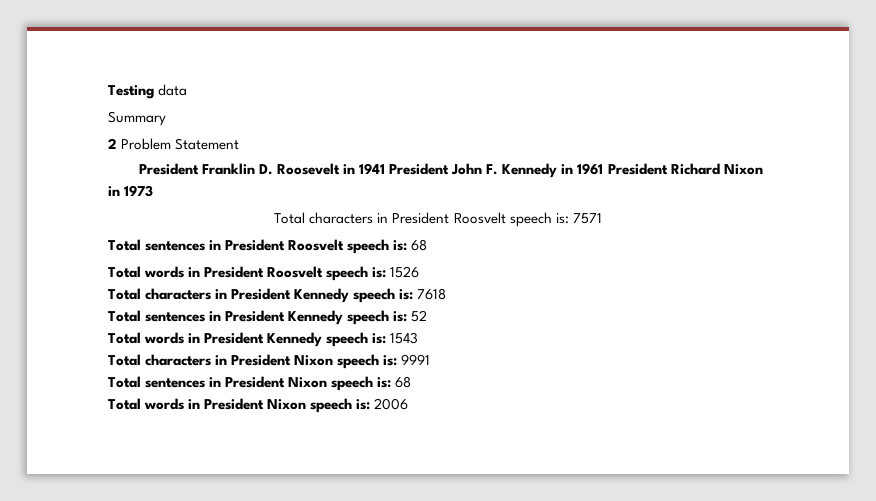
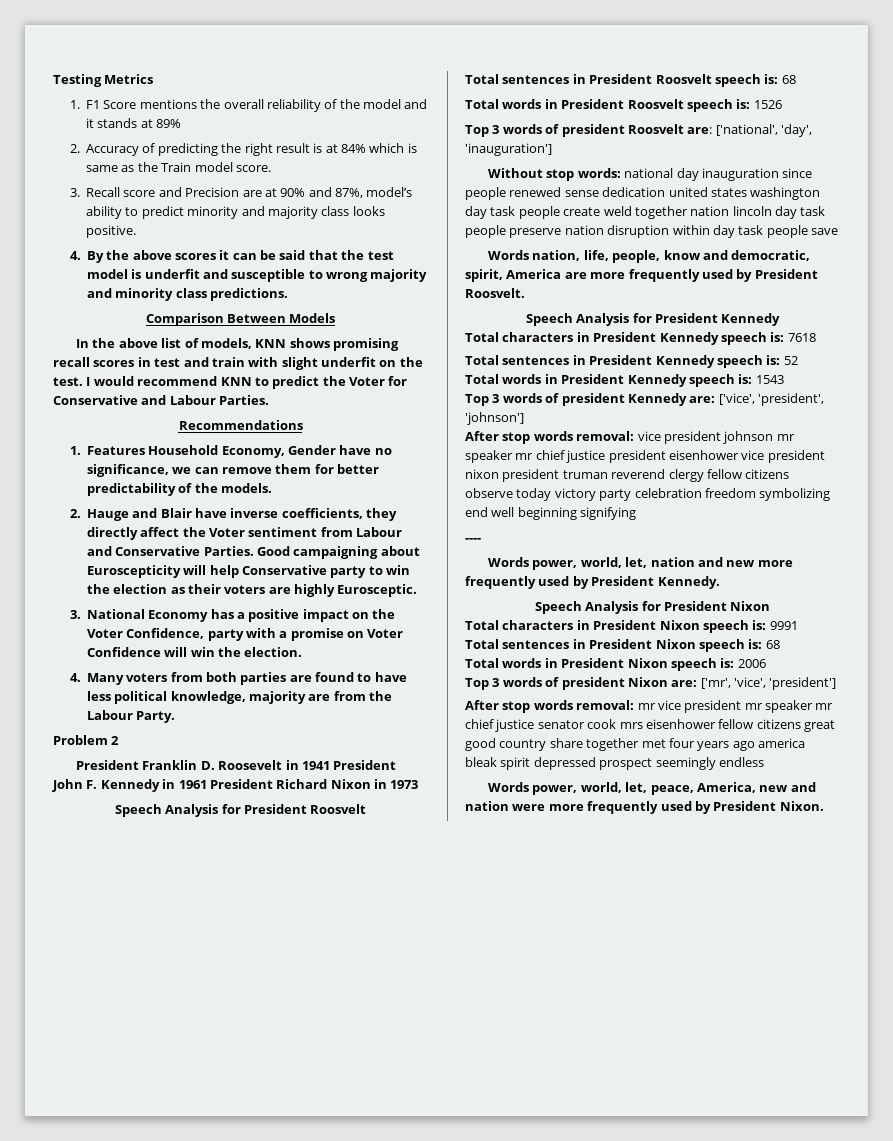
[158,84,188,96] [108,111,166,126] data // Summary // -> [104,74,154,84] [69,99,428,112] [86,118,182,128] [69,143,417,156] [86,162,271,172] [69,187,413,198] [86,206,385,219] [86,225,137,238] [69,250,394,263] [86,269,428,282] [86,288,288,301] [145,313,336,326] [76,338,400,351] [53,357,423,370] [53,376,408,389] [53,395,270,405] [178,420,303,430] [69,445,392,458] [86,464,380,477] [86,483,272,496] [69,508,398,521] [86,527,403,540] [86,546,420,559] [86,565,411,578] [86,584,418,597] [69,609,396,622] [86,628,404,641] [86,647,303,657] [69,672,407,685] [86,691,393,704] [86,710,176,723] [53,735,108,745] Metrics // 1. F1 Score mentions the overall reliability of the model and it stands at 89% // 2. Accuracy of predicting the right result is at 84% which is same as the Train model score. // 3. Recall score and Precision are at 90% and 87%, model’s ability to predict minority and majority class looks positive. // 4. By the above scores it can be said that the test model is underfit and susceptible to wrong majority and minority class predictions. // Comparison Between Models // In the above list of models, KNN shows promising recall scores in test and train with slight underfit on the test. I would recommend KNN to predict the Voter for Conservative and Labour Parties. // Recommendations // 1. Features Household Economy, Gender have no significance, we can remove them for better predictability of the models. // 2. Hauge and Blair have inverse coefficients, they directly affect the Voter sentiment from Labour and Conservative Parties. Good campaigning about Euroscepticity will help Conservative party to win the election as their voters are highly Eurosceptic. // 3. National Economy has a positive impact on the Voter Confidence, party with a promise on Voter Confidence will win the election. // 4. Many voters from both parties are found to have less political knowledge, majority are from the Labour Party. // Problem
[121,138,240,150] Problem Statement -> (120, 740) none
[274,212,602,227] Total characters in President Roosvelt speech is: 7571 -> [114,804,367,817] Speech Analysis for President Roosvelt
(420, 272) none -> [465,124,812,137] [465,143,552,156] [488,168,813,181] [465,187,821,200] [465,206,826,219] [465,225,838,238] [488,250,811,263] [465,269,818,282] [465,288,525,298] [525,313,781,326] // Top 3 words of president Roosvelt are: ['national', 'day', 'inauguration'] // Without stop words: national day inauguration since people renewed sense dedication united states washington day task people create weld together nation lincoln day task people preserve nation disruption within day task people save // Words nation, life, people, know and democratic, spirit, America are more frequently used by President Roosvelt. // Speech Analysis for President Kennedy
(419, 338) none -> [465,393,824,406] [465,412,524,425] [465,431,795,444] [465,450,825,463] [465,469,790,482] [465,488,831,501] [465,507,637,520] [465,538,481,542] [488,557,793,570] [465,576,720,589] [534,601,771,614] // Top 3 words of president Kennedy are: ['vice', 'president', 'johnson'] // After stop words removal: vice president johnson mr speaker mr chief justice president eisenhower vice president nixon president truman reverend clergy fellow citizens observe today victory party celebration freedom symbolizing end well beginning signifying // ---- // Words power, world, let, nation and new more frequently used by President Kennedy. // Speech Analysis for President Nixon
(409, 404) none -> [465,677,837,690] [465,700,834,713] [465,719,835,732] [465,738,805,751] [465,757,764,770] [488,782,816,795] [465,801,824,814] // Top 3 words of president Nixon are: ['mr', 'vice', 'president'] // After stop words removal: mr vice president mr speaker mr chief justice senator cook mrs eisenhower fellow citizens great good country share together met four years ago america bleak spirit depressed prospect seemingly endless // Words power, world, let, peace, America, new and nation were more frequently used by President Nixon.

